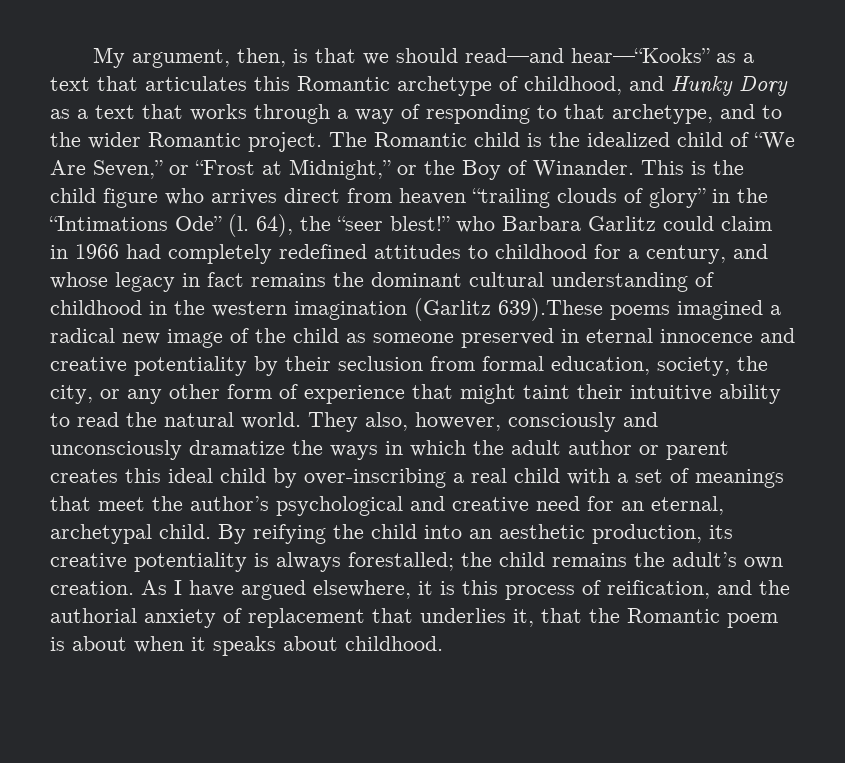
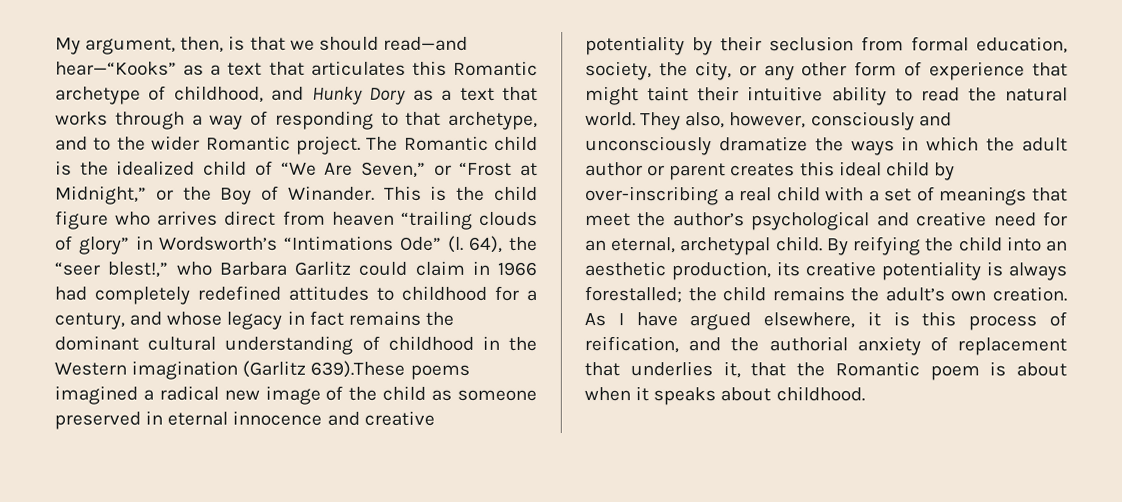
[737,188,768,203] the -> [159,236,279,251] Wordsworth’s
[390,216,450,231] blest!” -> [107,261,169,278] blest!,”
[212,301,287,317] western -> [54,362,127,376] Western

